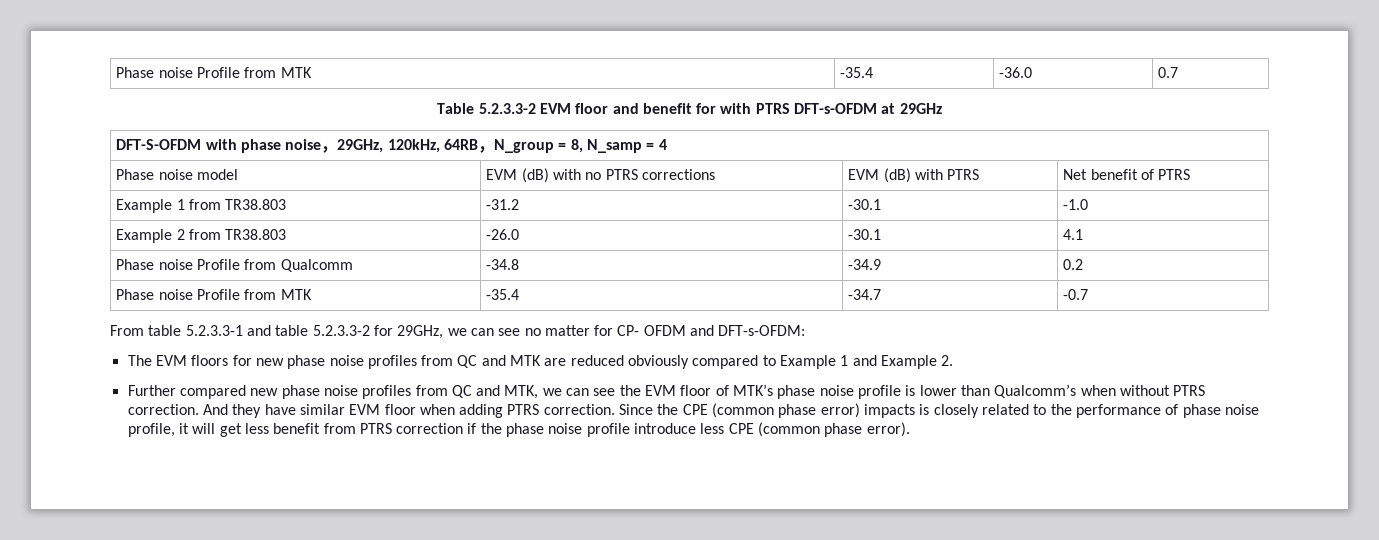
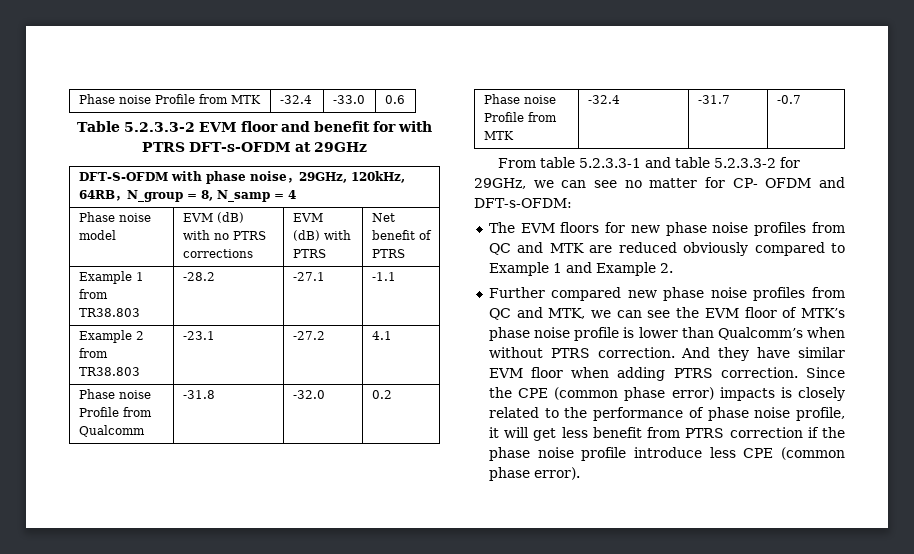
[116,67,312,78] [840,67,874,78] [999,67,1033,78] [1158,67,1179,78] Phase noise Profile from MTK | -35.4 | -36.0 | 0.7 -> [78,94,261,104] [279,95,312,104] [332,95,365,104] [384,95,405,104] Phase noise Profile from MTK | -32.4 | -33.0 | 0.6
[486,199,520,210] [848,199,882,210] [1063,199,1089,210] -31.2 | -30.1 | -1.0 -> [182,272,215,281] [292,272,325,281] [371,272,396,281] -28.2 | -27.1 | -1.1
[486,229,520,240] [848,229,882,240] -26.0 | -30.1 -> [182,331,215,340] [292,331,325,340] -23.1 | -27.2
[486,259,520,270] [848,259,882,270] -34.8 | -34.9 -> [182,390,215,399] [292,390,325,399] -31.8 | -32.0
[486,289,520,300] [848,289,882,300] -35.4 | -34.7 -> [587,95,620,104] [697,95,730,104] -32.4 | -31.7

